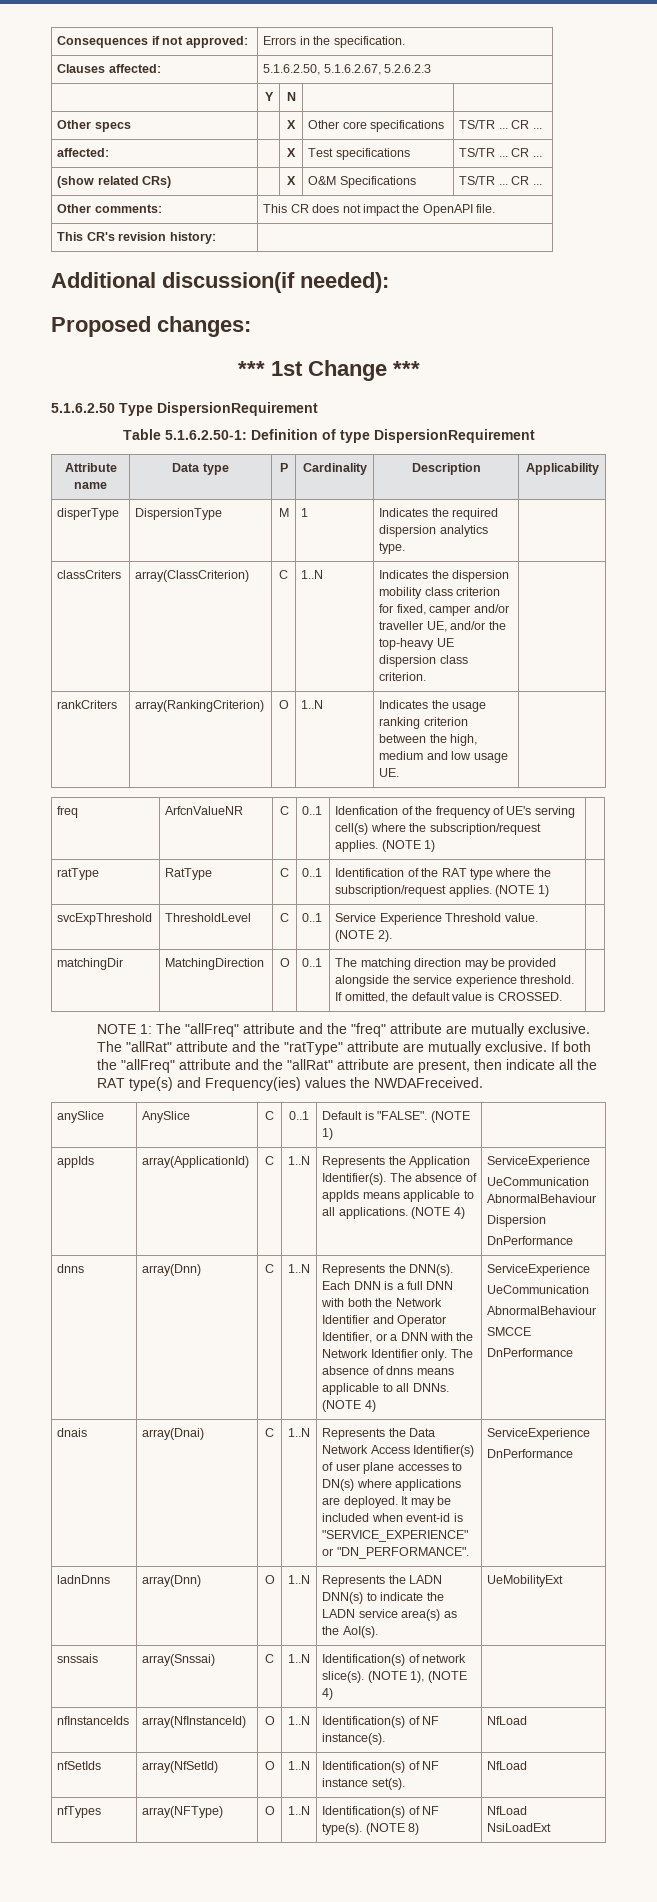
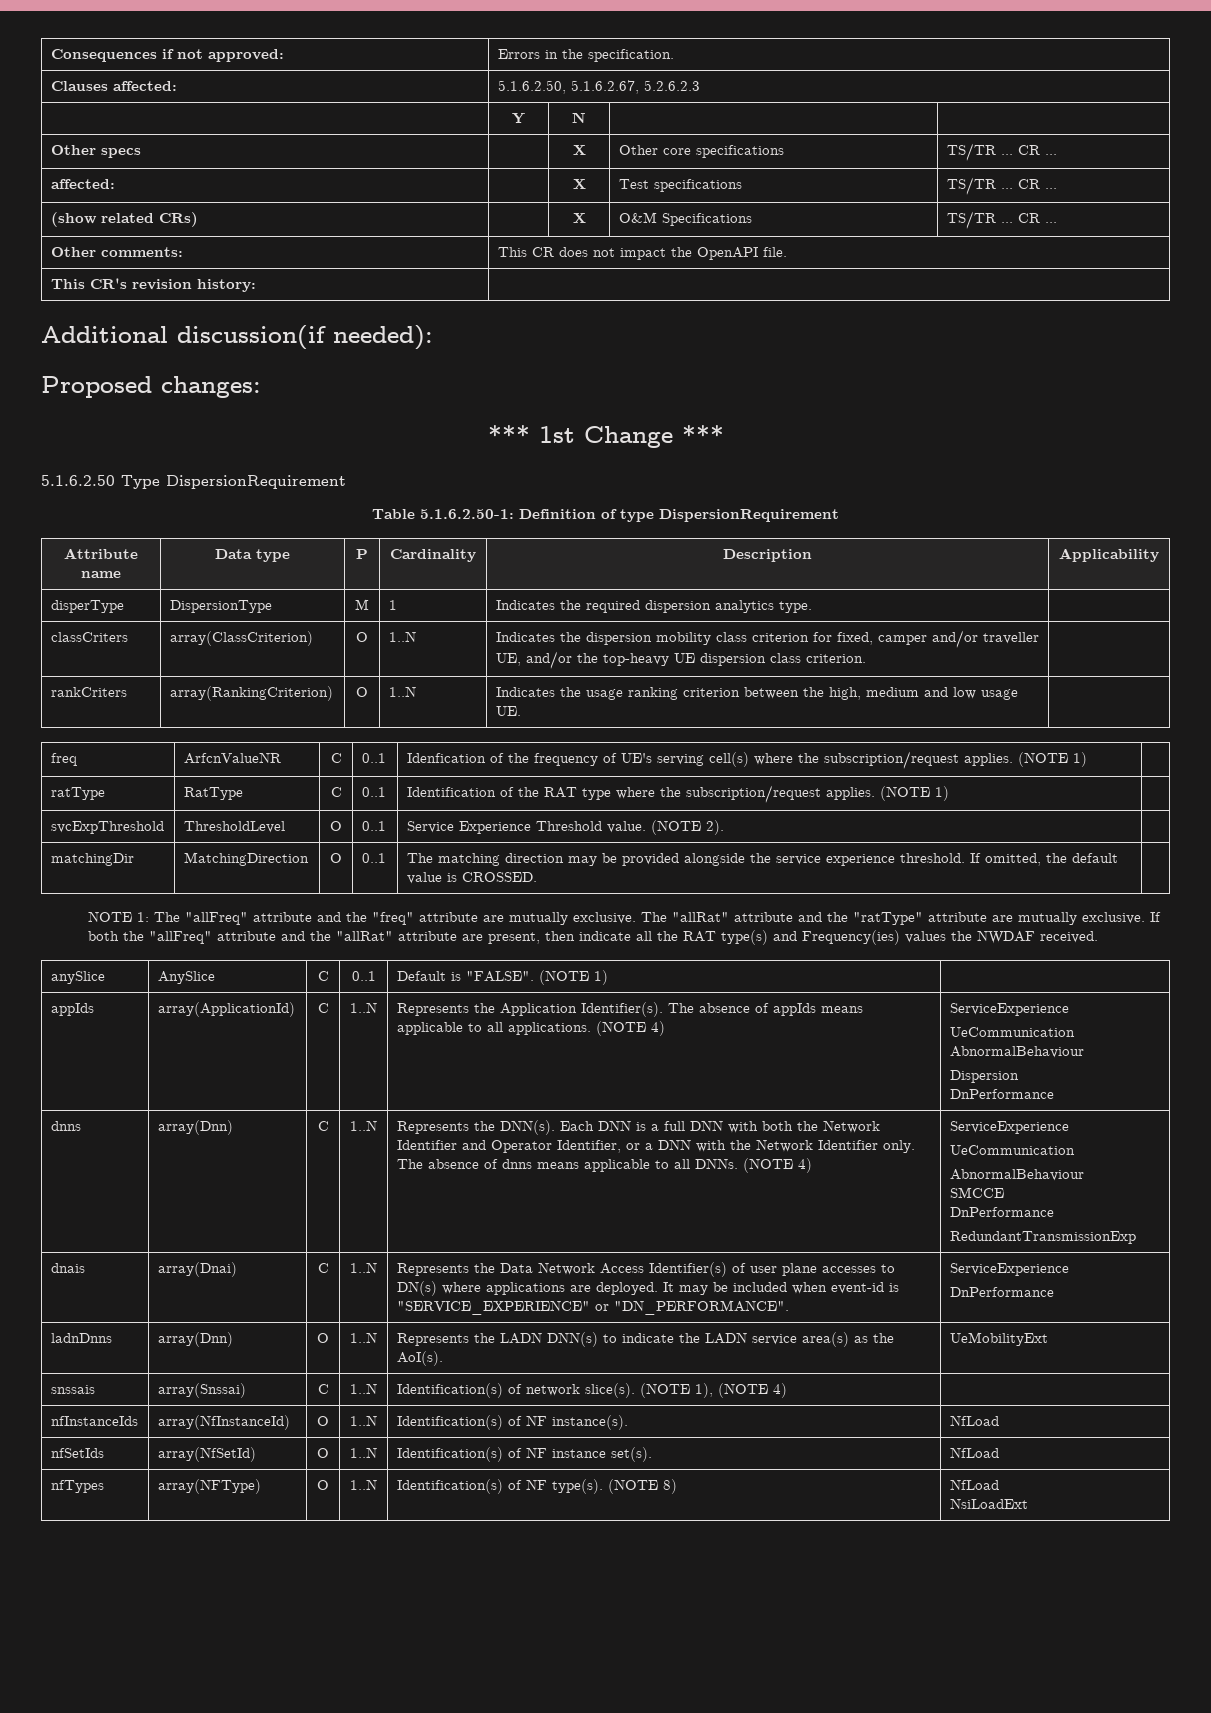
[279,570,288,579] C -> [356,632,368,642] O
[280,913,289,922] C -> [330,821,342,831] O
[374,1077,484,1088] NWDAFreceived. -> [976,930,1098,944] NWDAF received.
(574, 1352) none -> [949,1231,1136,1244] // RedundantTransmissionExp

